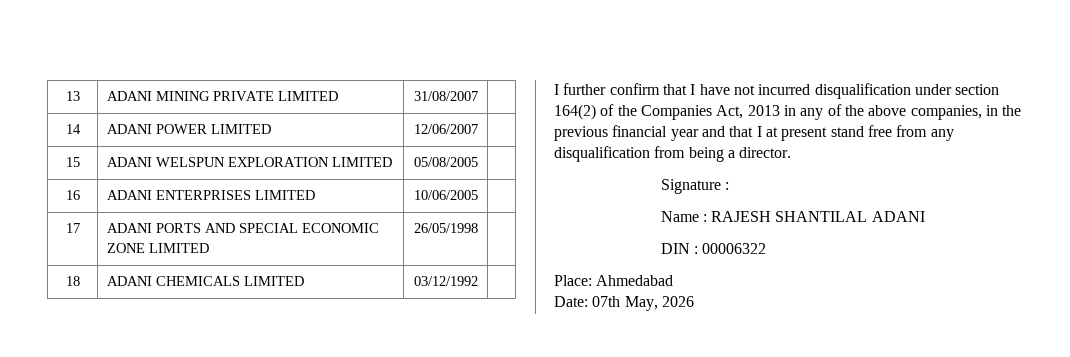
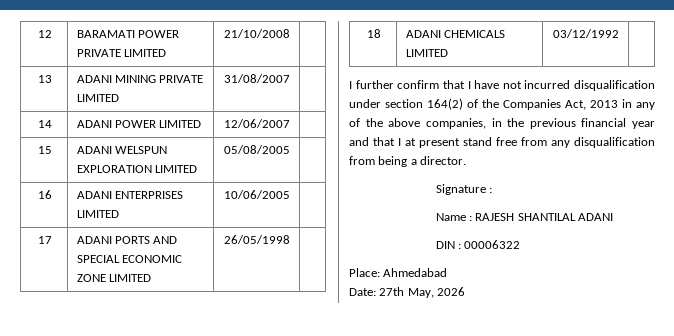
(66, 96) none -> [38,30,53,38] [76,30,180,38] [76,49,167,57] [223,29,290,38] 12 | BARAMATI POWER PRIVATE LIMITED | 21/10/2008 | //
[592,296,621,307] 07th -> [379,287,405,296] 27th

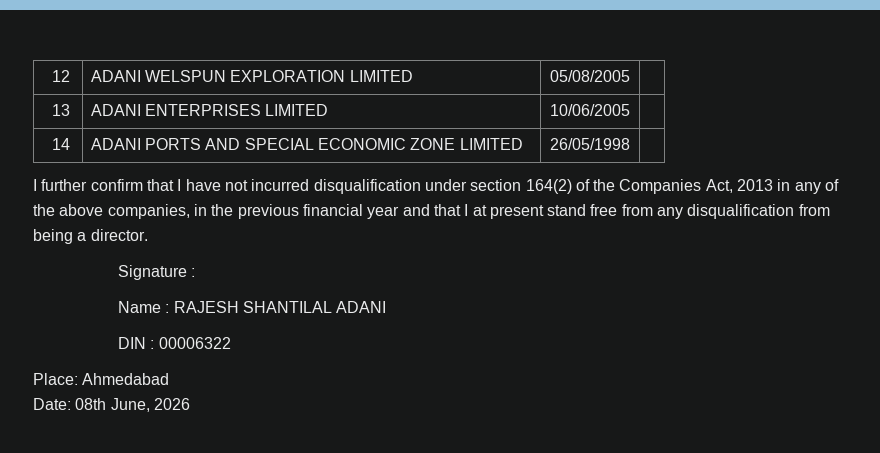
[76,30,180,38] [76,49,167,57] [223,29,290,38] [38,75,53,83] [76,75,204,83] [76,94,119,102] [223,74,290,83] [38,120,53,128] [76,120,202,128] [223,119,290,128] [38,146,53,154] | BARAMATI POWER PRIVATE LIMITED | 21/10/2008 | // 13 | ADANI MINING PRIVATE LIMITED | 31/08/2007 | // 14 | ADANI POWER LIMITED | 12/06/2007 | // 15 -> (70, 76) none
[38,190,53,199] 16 -> [51,104,70,116] 13
[38,236,53,244] 17 -> [51,138,70,150] 14
[367,29,382,38] [405,30,506,38] [405,49,448,57] [552,29,619,38] // 18 | ADANI CHEMICALS LIMITED | 03/12/1992 | -> (630, 144) none
[379,287,434,298] 27th May, -> [75,398,150,412] 08th June,

